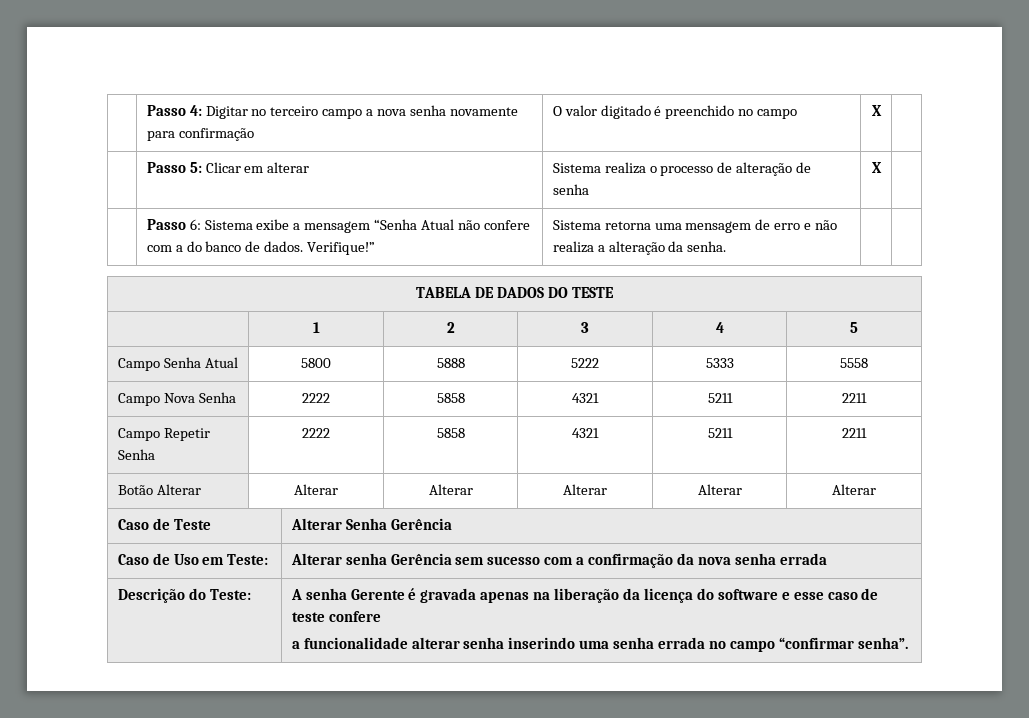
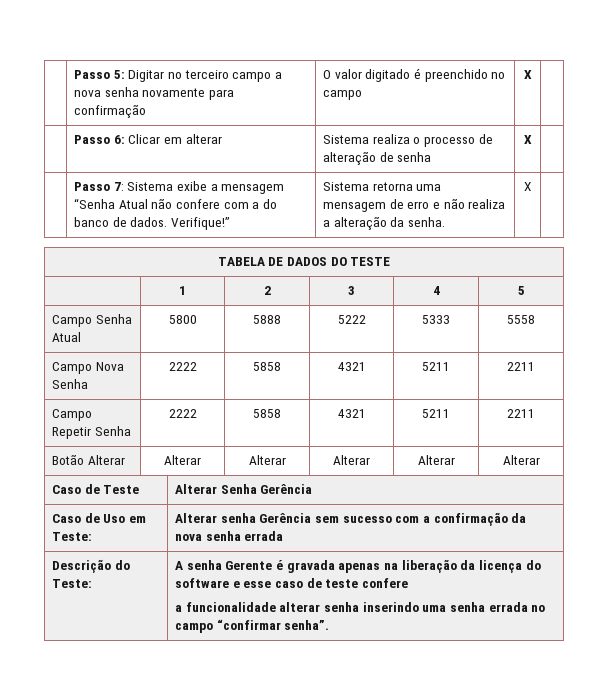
[146,105,202,116] | Passo 4: -> [74,70,125,79] | Passo 5:
[189,162,202,173] 5: -> [113,135,125,144] 6:
[189,219,201,230] 6: -> [113,182,124,191] 7:
(727, 246) none -> [524,182,531,191] X

